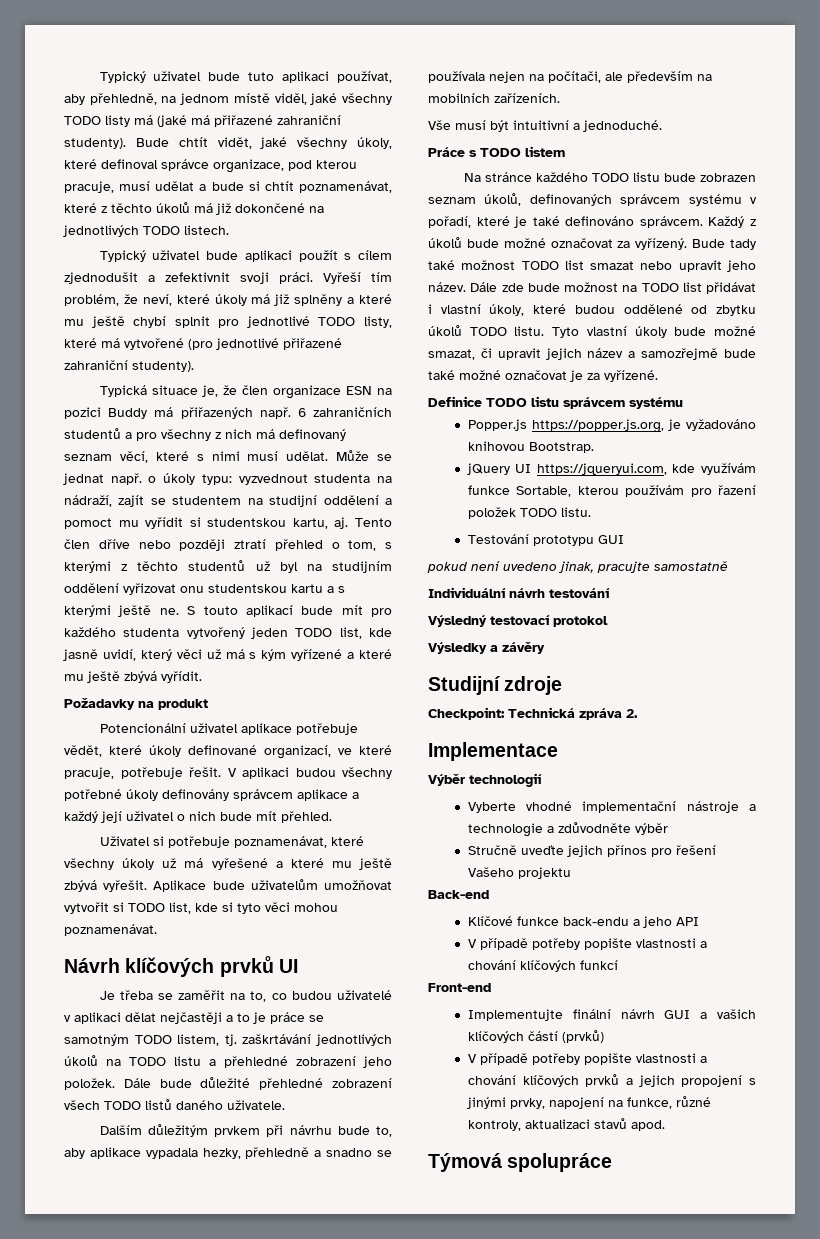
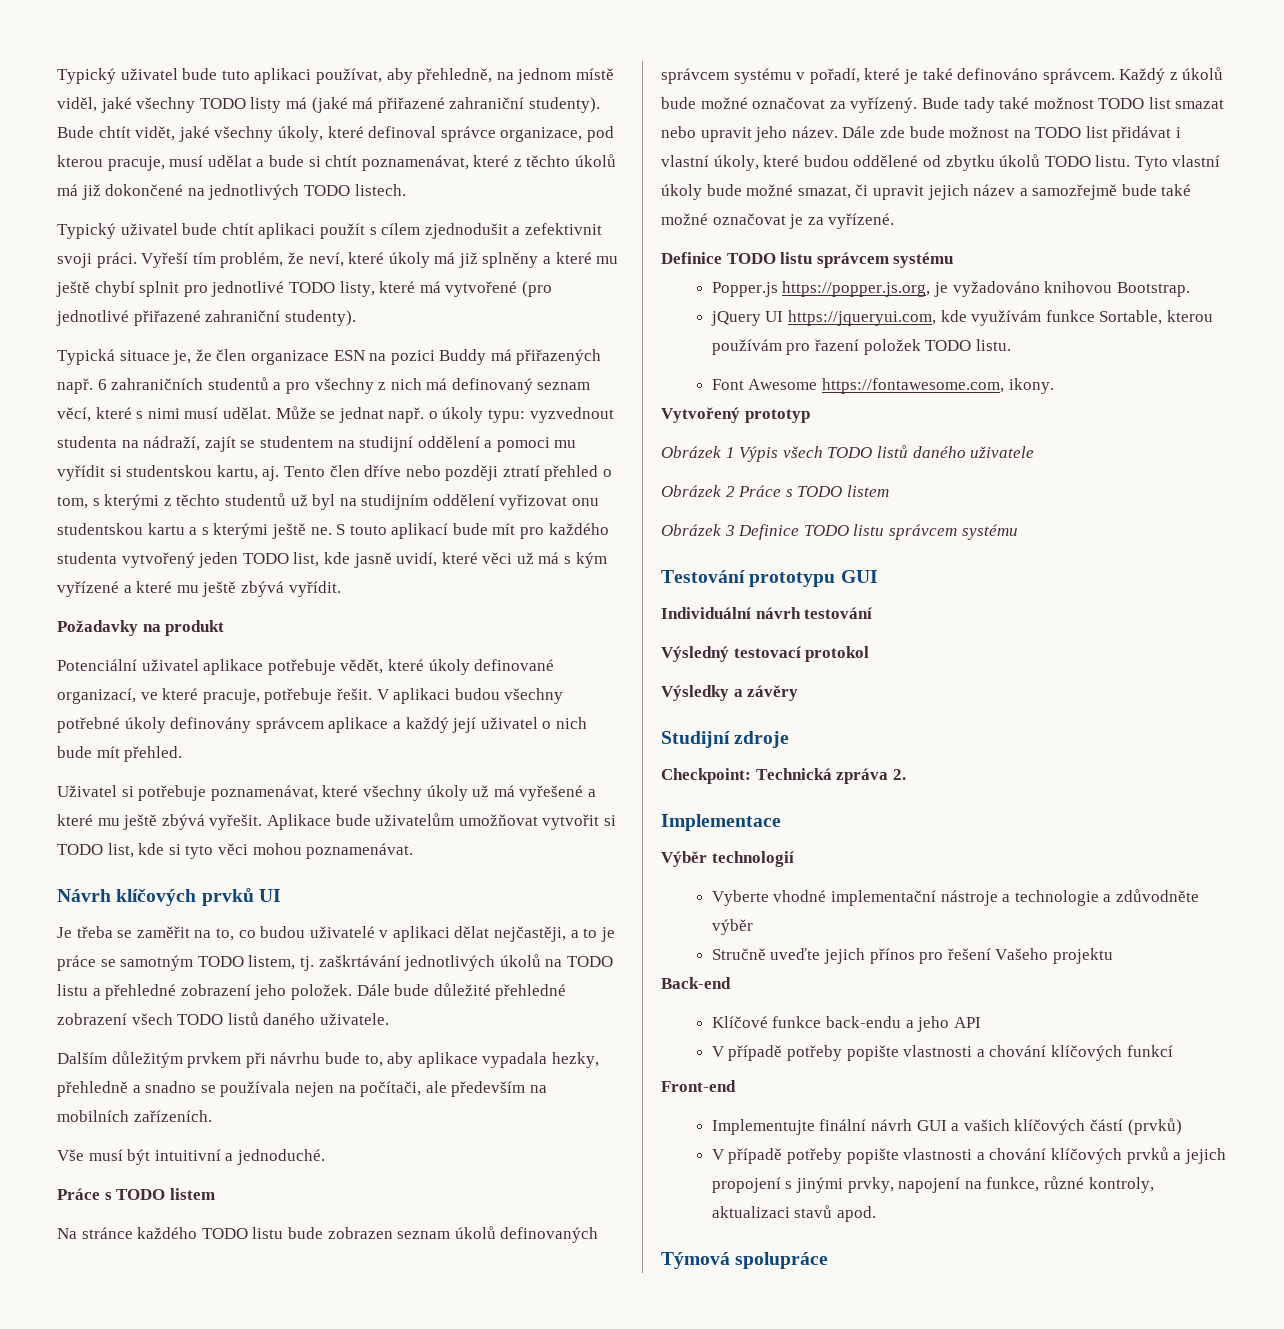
(239, 255) none -> [221,223,254,235] chtít
[64,518,112,529] pomoct -> [496,437,550,452] pomoci
[140,649,172,661] který -> [441,552,478,564] které
[99,723,186,733] Potencionální -> [57,659,137,671] Potenciální
[160,1012,222,1024] nejčastěji -> [494,926,567,942] nejčastěji,
[484,193,522,206] úkolů, -> [454,1226,496,1239] úkolů
[467,534,624,546] [427,561,728,573] Testování prototypu GUI // pokud není uvedeno jinak, pracujte samostatně -> [711,378,1054,394] [661,407,810,423] [661,445,1035,462] [661,485,889,497] [661,524,1018,540] [661,570,878,587] Font Awesome https://fontawesome.com, ikony. // Vytvořený prototyp // Obrázek 1 Výpis všech TODO listů daného uživatele // Obrázek 2 Práce s TODO listem // Obrázek 3 Definice TODO listu správcem systému // Testování prototypu GUI

